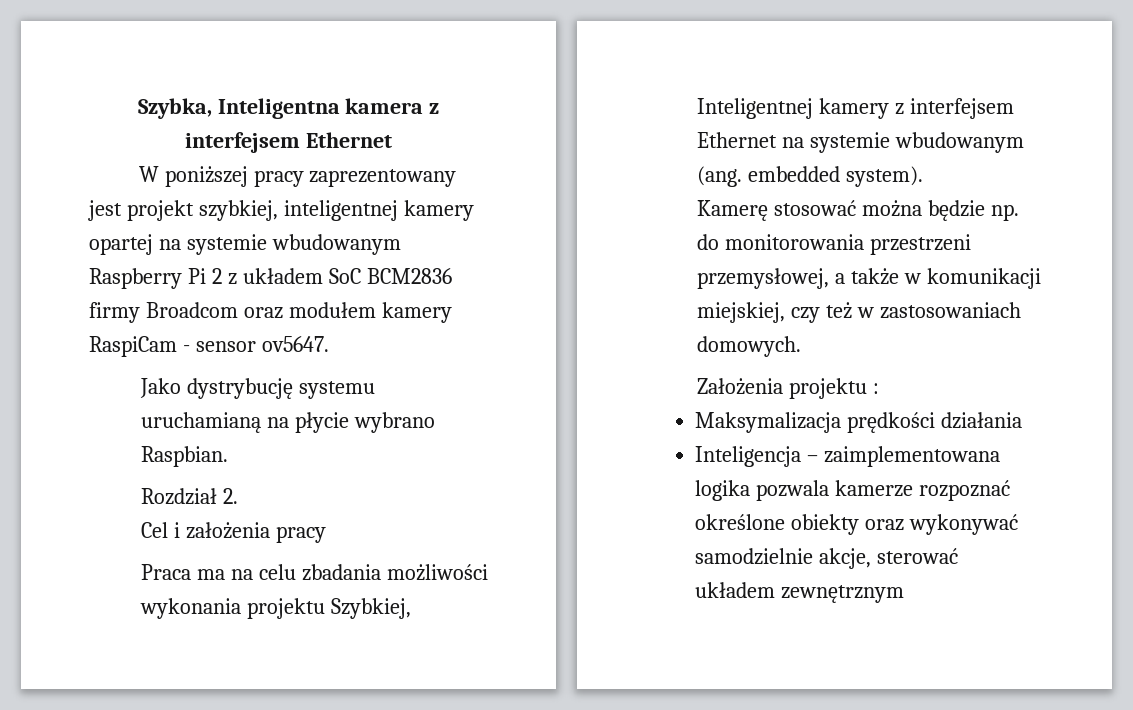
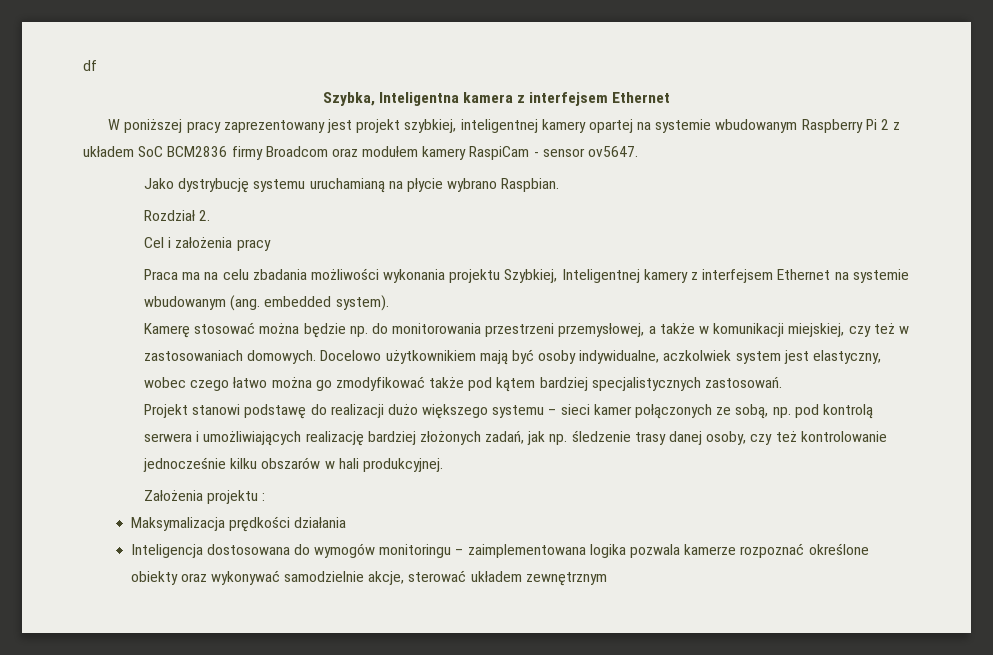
(137, 108) none -> [83,60,97,71] df //
(802, 346) none -> [320,349,882,365] [144,376,783,392] [144,404,873,419] [144,430,887,446] [143,457,443,472] Docelowo użytkownikiem mają być osoby indywidualne, aczkolwiek system jest elastyczny, wobec czego łatwo można go zmodyfikować także pod kątem bardziej specjalistycznych zastosowań. // Projekt stanowi podstawę do realizacji dużo większego systemu – sieci kamer połączonych ze sobą, np. pod kontrolą serwera i umożliwiających realizację bardziej złożonych zadań, jak np. śledzenie trasy danej osoby, czy też kontrolowanie jednocześnie kilku obszarów w hali produkcyjnej.
(802, 456) none -> [206,543,452,558] dostosowana do wymogów monitoringu

